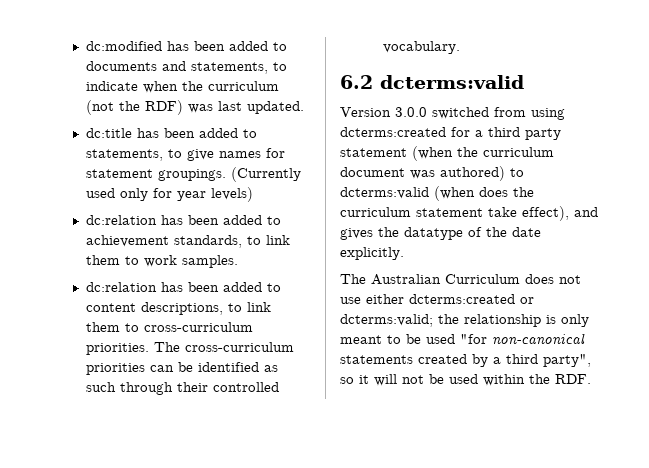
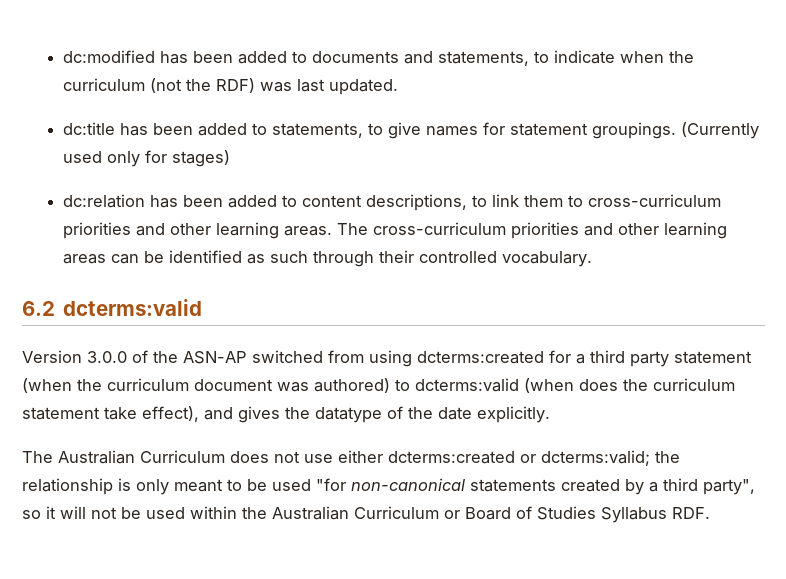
[176,187,253,202] [85,215,281,225] [85,235,290,248] [85,255,238,268] year levels) // dc:relation has been added to achievement standards, to link them to work samples. -> [172,150,231,167] stages)
[85,342,294,355] [85,363,145,375] priorities. The cross-curriculum priorities -> [63,222,728,239] [63,254,107,264] priorities and other learning areas. The cross-curriculum priorities and other learning areas
(427, 112) none -> [132,350,247,364] of the ASN-AP
(550, 379) none -> [272,506,667,523] Australian Curriculum or Board of Studies Syllabus

